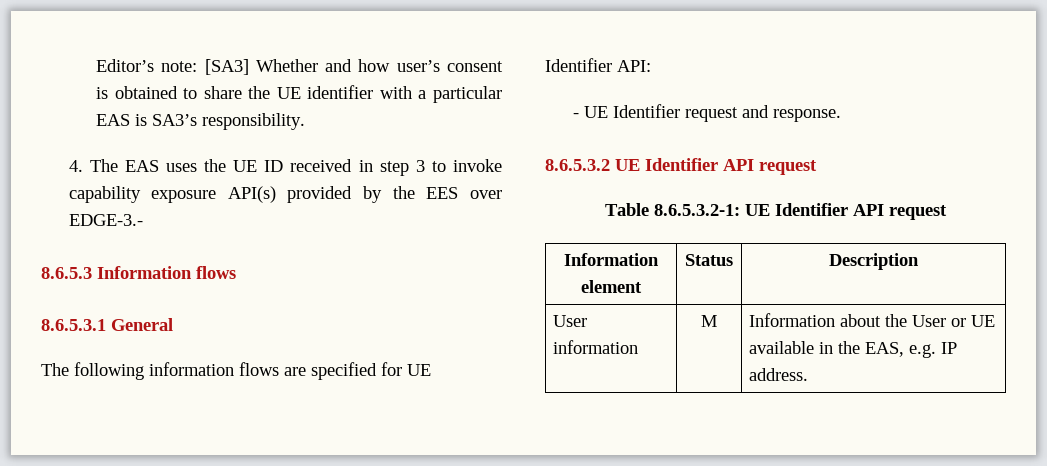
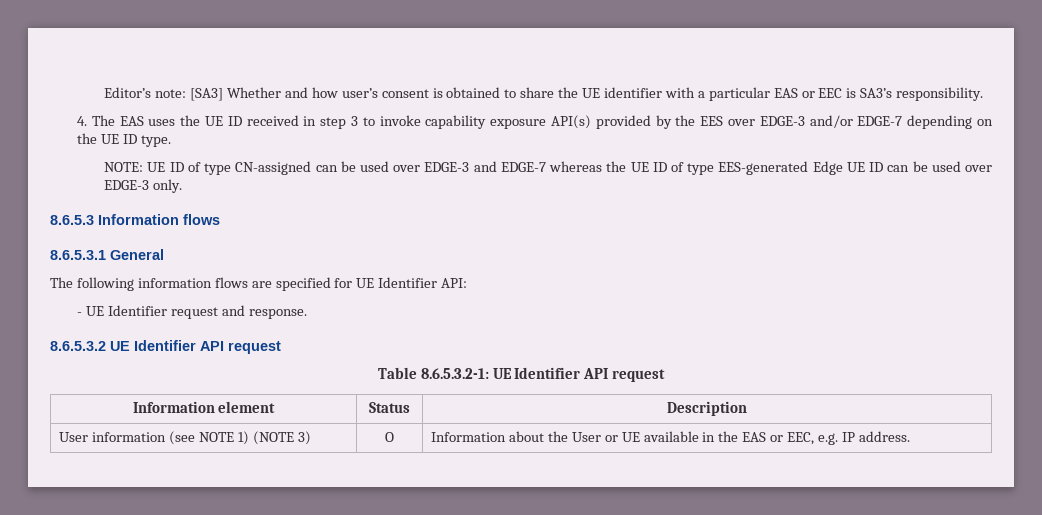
(131, 120) none -> [801,88,843,98] or EEC
[68,214,143,226] EDGE-3.- -> [759,115,993,129] [77,133,171,147] [104,161,993,175] [104,179,183,193] EDGE-3 and/or EDGE-7 depending on the UE ID type. // NOTE: UE ID of type CN-assigned can be used over EDGE-3 and EDGE-7 whereas the UE ID of type EES-generated Edge UE ID can be used over EDGE-3 only.
[701,315,717,327] | M -> [168,431,311,445] [385,432,394,442] (see NOTE 1) (NOTE 3) | O
[865,342,905,357] EAS, -> [742,432,815,445] EAS or EEC,

